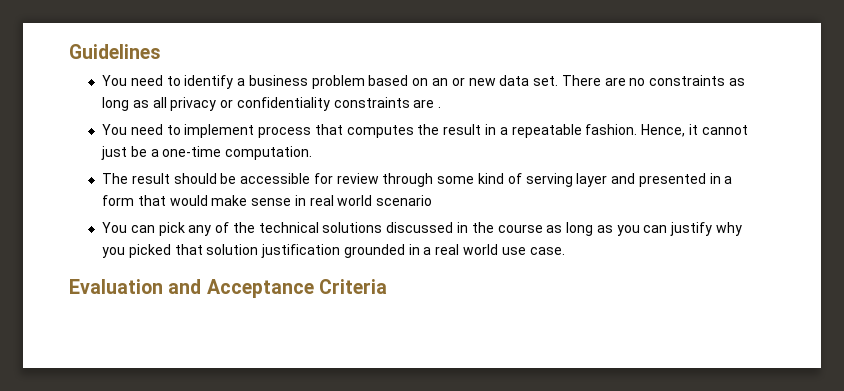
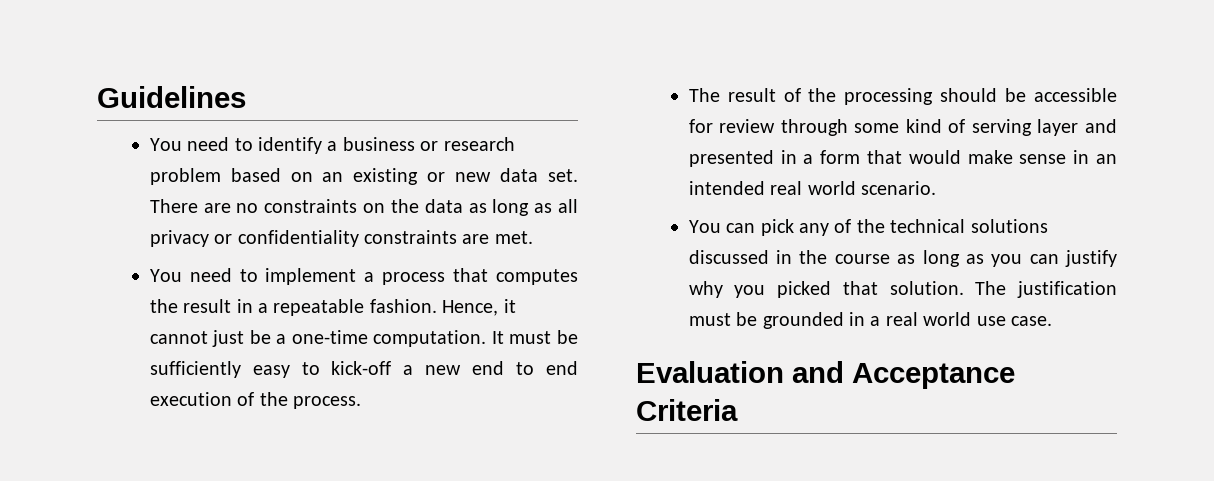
(308, 80) none -> [420,137,515,151] or research
(449, 82) none -> [353,168,419,185] existing
(726, 80) none -> [363,199,463,213] on the data
[438,106,442,108] . -> [494,231,533,244] met.
(255, 131) none -> [364,272,375,282] a
(313, 153) none -> [491,330,578,344] [149,361,578,378] [149,392,361,409] It must be sufficiently easy to kick-off a new end to end execution of the process.
(170, 178) none -> [783,88,934,105] of the processing
[309,195,433,206] real world scenario -> [1096,154,1117,164] [688,181,936,195] an intended real world scenario.
[206,244,341,258] solution justification -> [889,281,1117,298] [688,312,758,326] solution. The justification must be

